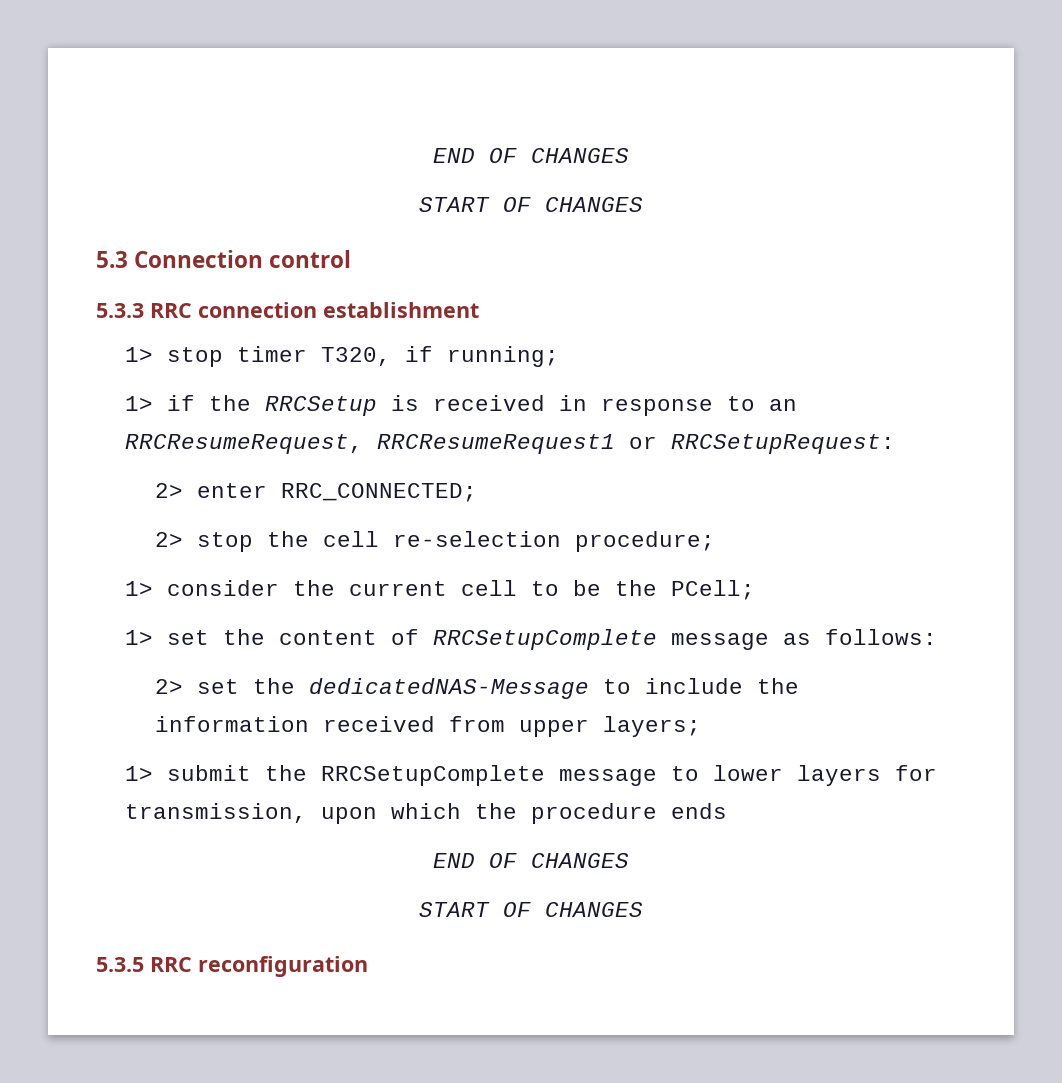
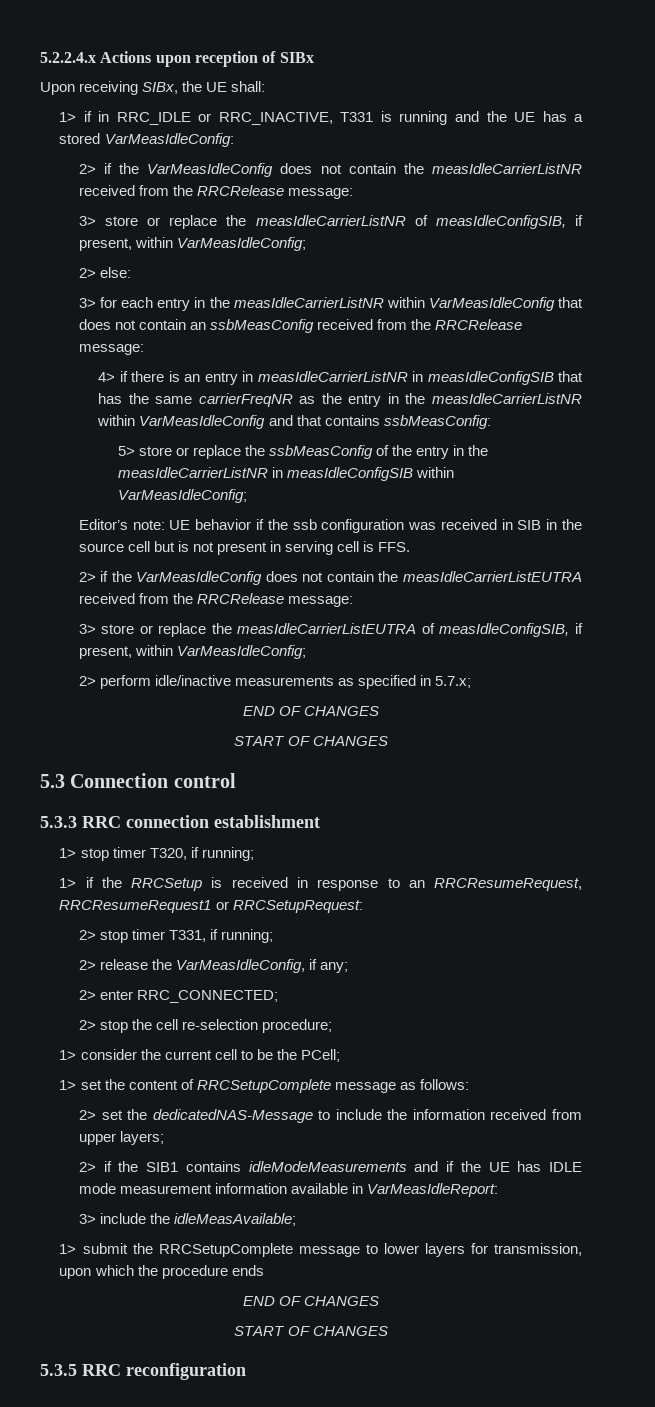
(433, 155) none -> [40,51,314,67] [40,81,266,95] [59,111,583,125] [59,133,234,147] [78,163,582,177] [78,185,354,199] [78,215,583,229] [78,237,307,251] [78,267,131,278] [78,297,583,311] [78,319,523,333] [78,344,144,355] [98,371,583,385] [98,393,582,407] [97,415,491,429] [117,445,489,459] [117,467,455,481] [117,489,247,503] [78,519,582,533] [78,541,411,555] [78,571,582,585] [78,593,354,607] [78,623,583,637] [78,645,307,659] [78,675,472,689] 5.2.2.4.x Actions upon reception of SIBx // Upon receiving SIBx, the UE shall: // 1> if in RRC_IDLE or RRC_INACTIVE, T331 is running and the UE has a stored VarMeasIdleConfig: // 2> if the VarMeasIdleConfig does not contain the measIdleCarrierListNR received from the RRCRelease message: // 3> store or replace the measIdleCarrierListNR of measIdleConfigSIB, if present, within VarMeasIdleConfig; // 2> else: // 3> for each entry in the measIdleCarrierListNR within VarMeasIdleConfig that does not contain an ssbMeasConfig received from the RRCRelease message: // 4> if there is an entry in measIdleCarrierListNR in measIdleConfigSIB that has the same carrierFreqNR as the entry in the measIdleCarrierListNR within VarMeasIdleConfig and that contains ssbMeasConfig: // 5> store or replace the ssbMeasConfig of the entry in the measIdleCarrierListNR in measIdleConfigSIB within VarMeasIdleConfig; // Editor’s note: UE behavior if the ssb configuration was received in SIB in the source cell but is not present in serving cell is FFS. // 2> if the VarMeasIdleConfig does not contain the measIdleCarrierListEUTRA received from the RRCRelease message: // 3> store or replace the measIdleCarrierListEUTRA of measIdleConfigSIB, if present, within VarMeasIdleConfig; // 2> perform idle/inactive measurements as specified in 5.7.x; //
(896, 444) none -> [78,929,274,943] [78,959,349,973] // 2> stop timer T331, if running; // 2> release the VarMeasIdleConfig, if any;
(701, 726) none -> [78,1161,582,1172] [78,1183,499,1197] [78,1213,297,1226] // 2> if the SIB1 contains idleModeMeasurements and if the UE has IDLE mode measurement information available in VarMeasIdleReport: // 3> include the idleMeasAvailable;

